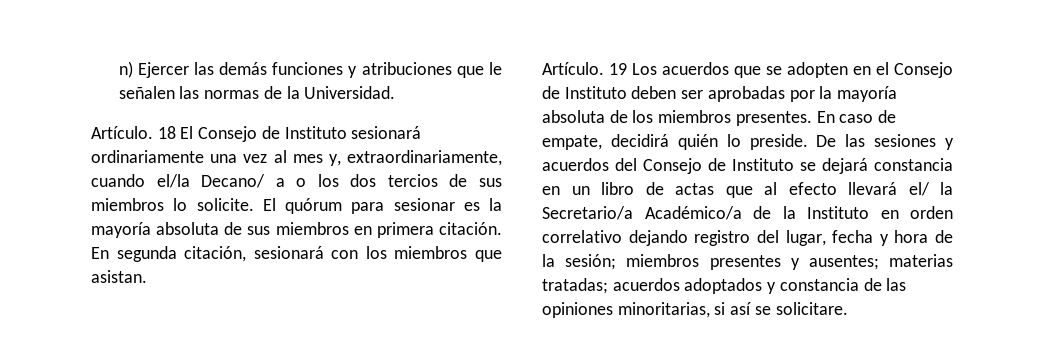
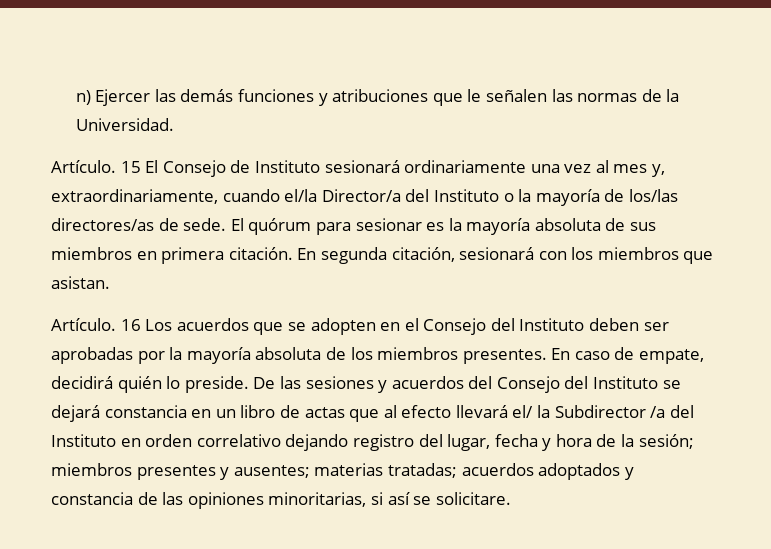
[157,126,176,139] 18 -> [120,161,141,173] 15
[201,174,502,188] [91,198,254,211] Decano/ a o los dos tercios de sus miembros lo solicite. -> [321,189,678,206] [51,218,227,231] Director/a del Instituto o la mayoría de los/las directores/as de sede.
[609,63,627,75] 19 -> [120,319,141,331] 16
[542,86,560,99] de -> [490,318,515,331] del
[708,158,726,171] de -> [564,376,589,389] del
[542,206,796,220] Secretario/a Académico/a de la -> [554,405,694,418] Subdirector /a del

